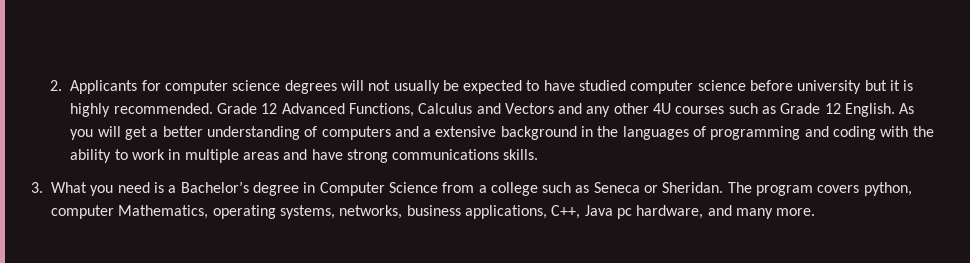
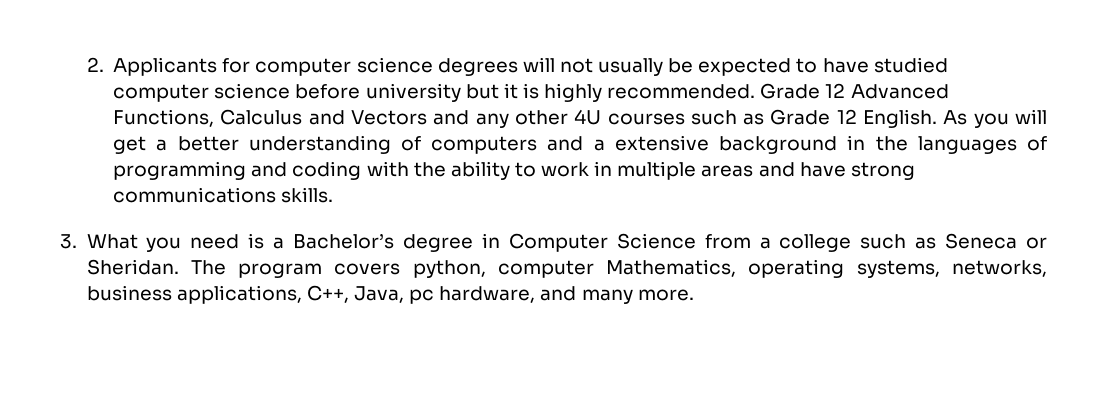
[584,205,613,216] Java -> [353,286,404,303] Java,

